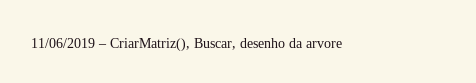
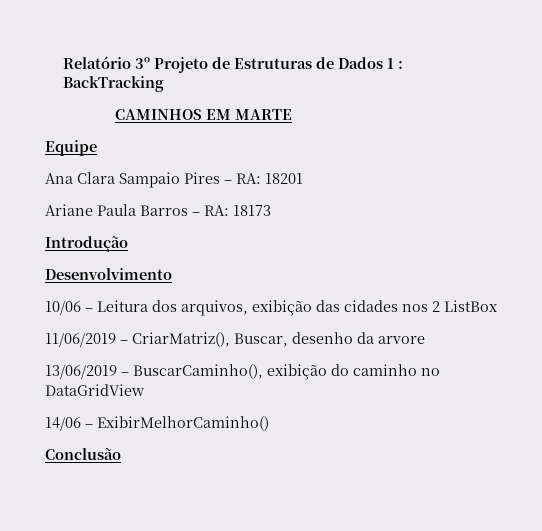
(31, 43) none -> [62,56,403,73] [62,76,164,92] [115,109,293,120] [45,140,97,156] [45,172,303,188] [45,204,271,216] [45,236,128,252] [45,268,172,280] [45,300,498,316] Relatório 3º Projeto de Estruturas de Dados 1 : BackTracking // CAMINHOS EM MARTE // Equipe // Ana Clara Sampaio Pires – RA: 18201 // Ariane Paula Barros – RA: 18173 // Introdução // Desenvolvimento // 10/06 – Leitura dos arquivos, exibição das cidades nos 2 ListBox //
(342, 44) none -> [45,364,440,380] [45,384,145,396] [45,416,269,431] [45,448,121,460] // 13/06/2019 – BuscarCaminho(), exibição do caminho no DataGridView // 14/06 – ExibirMelhorCaminho() // Conclusão

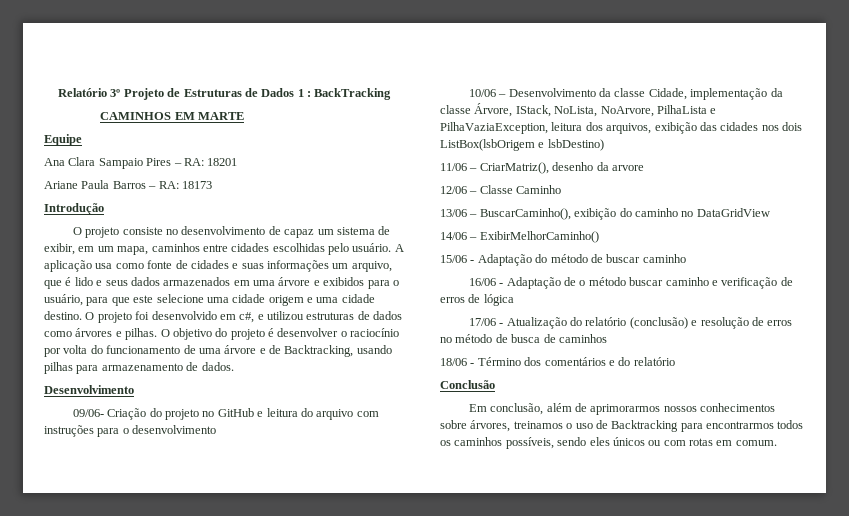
[45,268,172,280] [45,300,148,315] Desenvolvimento // 10/06 – Leitura -> [72,226,391,238] [44,243,404,255] [44,260,392,272] [44,277,399,289] [44,294,375,306] [44,311,403,323] [44,328,400,340] [44,345,392,357] [44,362,234,374] [44,385,134,394] [72,408,379,420] [44,425,217,437] [468,88,783,100] [440,103,717,117] [440,122,583,134] O projeto consiste no desenvolvimento de capaz um sistema de exibir, em um mapa, caminhos entre cidades escolhidas pelo usuário. A aplicação usa como fonte de cidades e suas informações um arquivo, que é lido e seus dados armazenados em uma árvore e exibidos para o usuário, para que este selecione uma cidade origem e uma cidade destino. O projeto foi desenvolvido em c#, e utilizou estruturas de dados como árvores e pilhas. O objetivo do projeto é desenvolver o raciocínio por volta do funcionamento de uma árvore e de Backtracking, usando pilhas para armazenamento de dados. // Desenvolvimento // 09/06- Criação do projeto no GitHub e leitura do arquivo com instruções para o desenvolvimento // 10/06 – Desenvolvimento da classe Cidade, implementação da classe Árvore, IStack, NoLista, NoArvore, PilhaLista e PilhaVaziaException, leitura
[432,300,498,312] [45,333,116,347] 2 ListBox // 11/06/2019 -> [782,122,802,131] [440,139,604,151] [440,163,467,171] dois ListBox(lsbOrigem e lsbDestino) // 11/06
[234,333,288,347] Buscar, -> (549, 168) none
[45,365,117,379] 13/06/2019 -> [440,185,562,194] [440,209,467,217] 12/06 – Classe Caminho // 13/06
[45,448,121,460] Conclusão -> [440,254,686,266] [468,277,793,289] [440,294,514,306] [468,317,793,329] [440,334,607,343] [440,357,675,366] [440,380,495,389] [468,403,776,415] [440,420,804,432] [440,437,777,449] 15/06 - Adaptação do método de buscar caminho // 16/06 - Adaptação de o método buscar caminho e verificação de erros de lógica // 17/06 - Atualização do relatório (conclusão) e resolução de erros no método de busca de caminhos // 18/06 - Término dos comentários e do relatório // Conclusão // Em conclusão, além de aprimorarmos nossos conhecimentos sobre árvores, treinamos o uso de Backtracking para encontrarmos todos os caminhos possíveis, sendo eles únicos ou com rotas em comum.

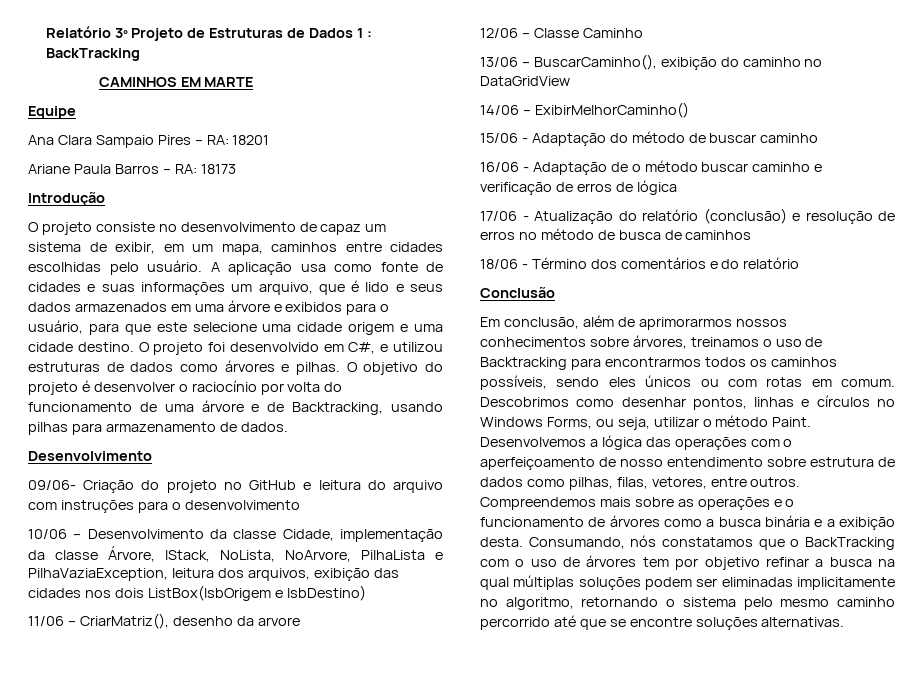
[239,312,255,323] c#, -> [348,342,376,354] C#,
(777, 443) none -> [480,395,895,410] [480,415,812,430] [480,435,793,450] [480,457,895,470] [480,477,801,490] [480,497,795,510] [480,515,895,530] [480,535,895,550] [480,555,895,570] [480,575,895,590] [480,597,895,610] [480,615,845,630] Descobrimos como desenhar pontos, linhas e círculos no Windows Forms, ou seja, utilizar o método Paint. Desenvolvemos a lógica das operações com o aperfeiçoamento de nosso entendimento sobre estrutura de dados como pilhas, filas, vetores, entre outros. Compreendemos mais sobre as operações e o funcionamento de árvores como a busca binária e a exibição desta. Consumando, nós constatamos que o BackTracking com o uso de árvores tem por objetivo refinar a busca na qual múltiplas soluções podem ser eliminadas implicitamente no algoritmo, retornando o sistema pelo mesmo caminho percorrido até que se encontre soluções alternativas.

